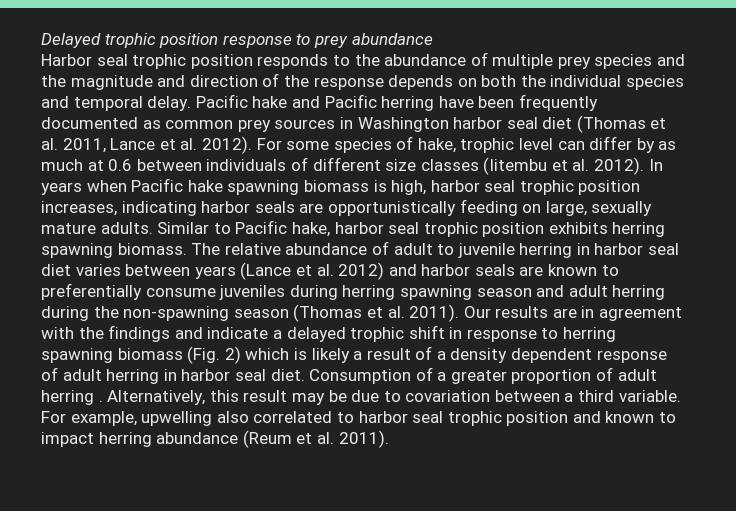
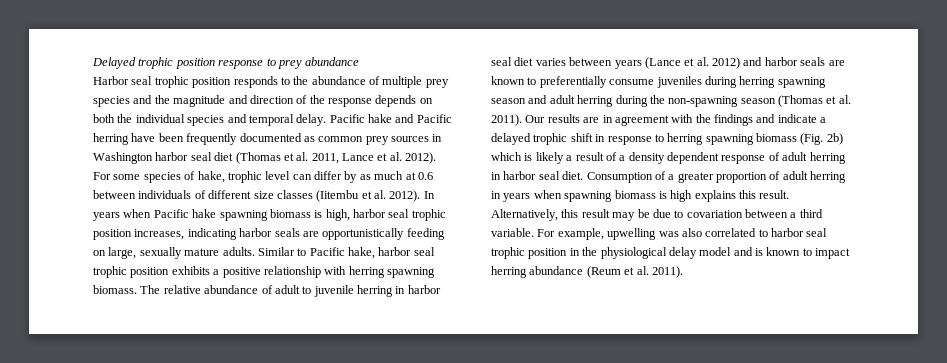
(608, 228) none -> [213,266,347,278] a positive relationship with
[224,346,241,364] 2) -> [826,133,843,145] 2b)
[98,400,103,402] . -> [491,190,790,202] in years when spawning biomass is high explains this result.
(213, 418) none -> [658,231,679,237] was
[572,411,601,423] and -> [569,247,763,259] in the physiological delay model and is

